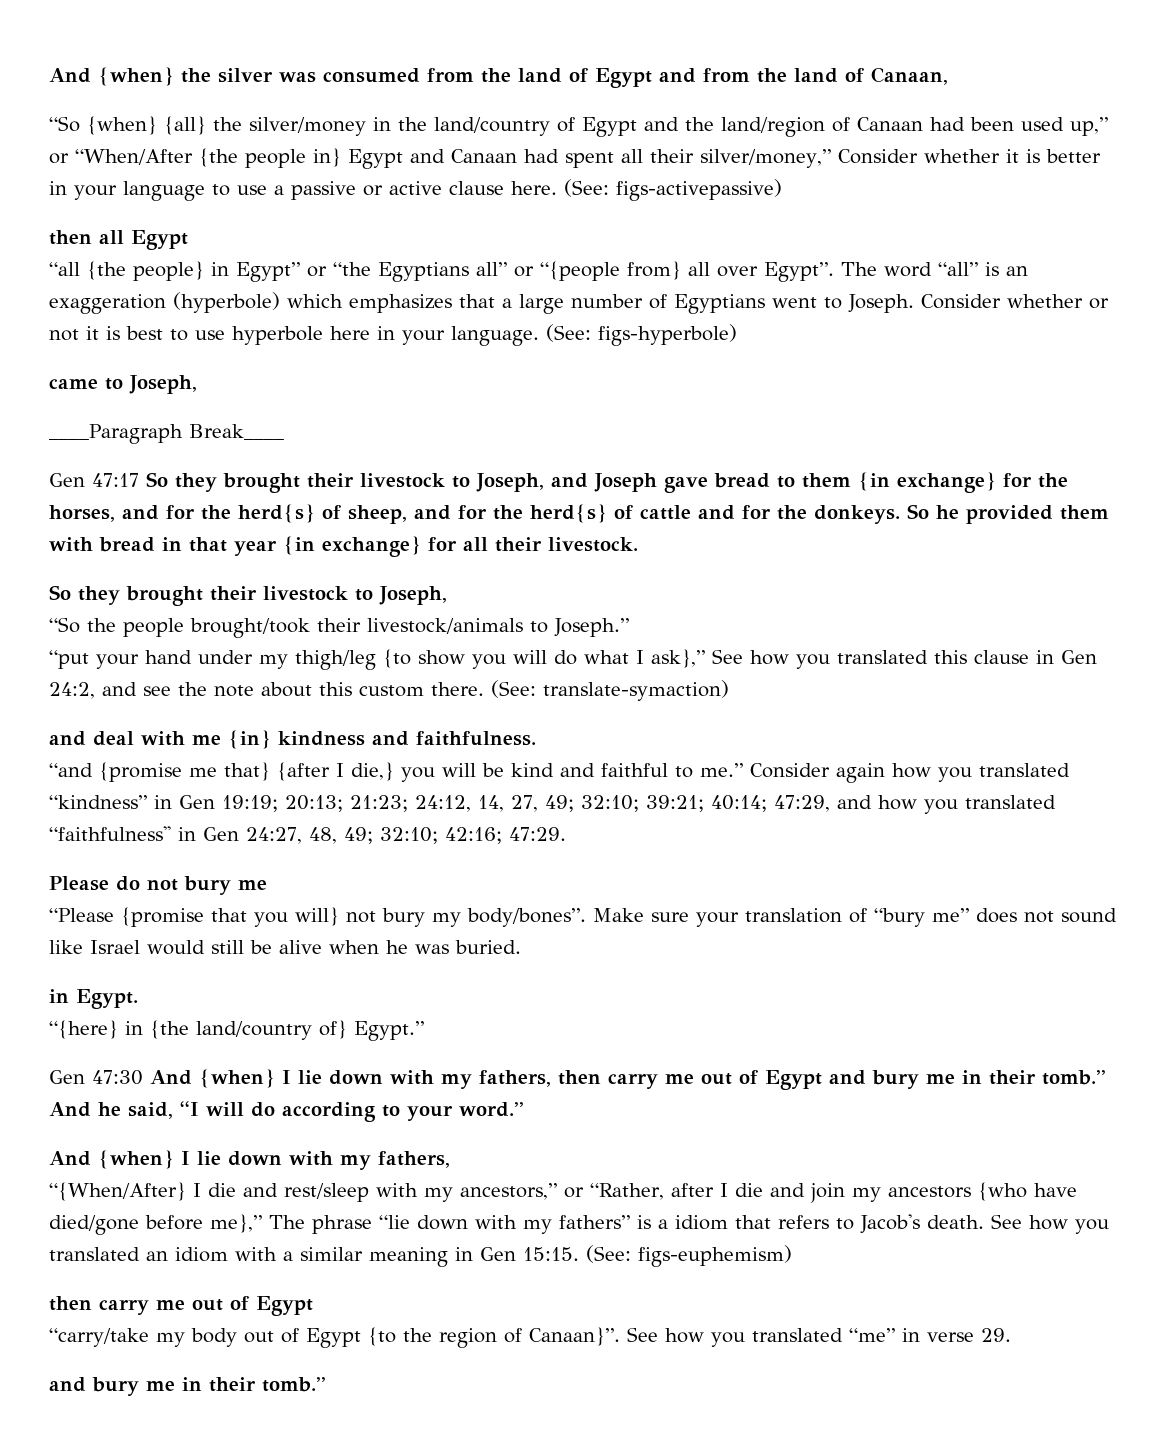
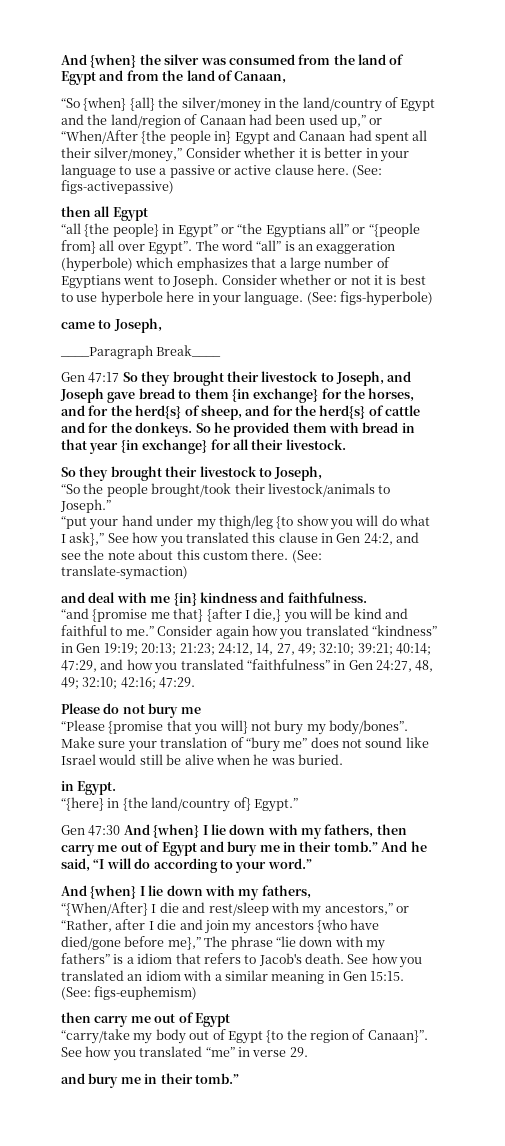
[49,826,171,841] “faithfulness'' -> [246,659,330,670] “faithfulness”

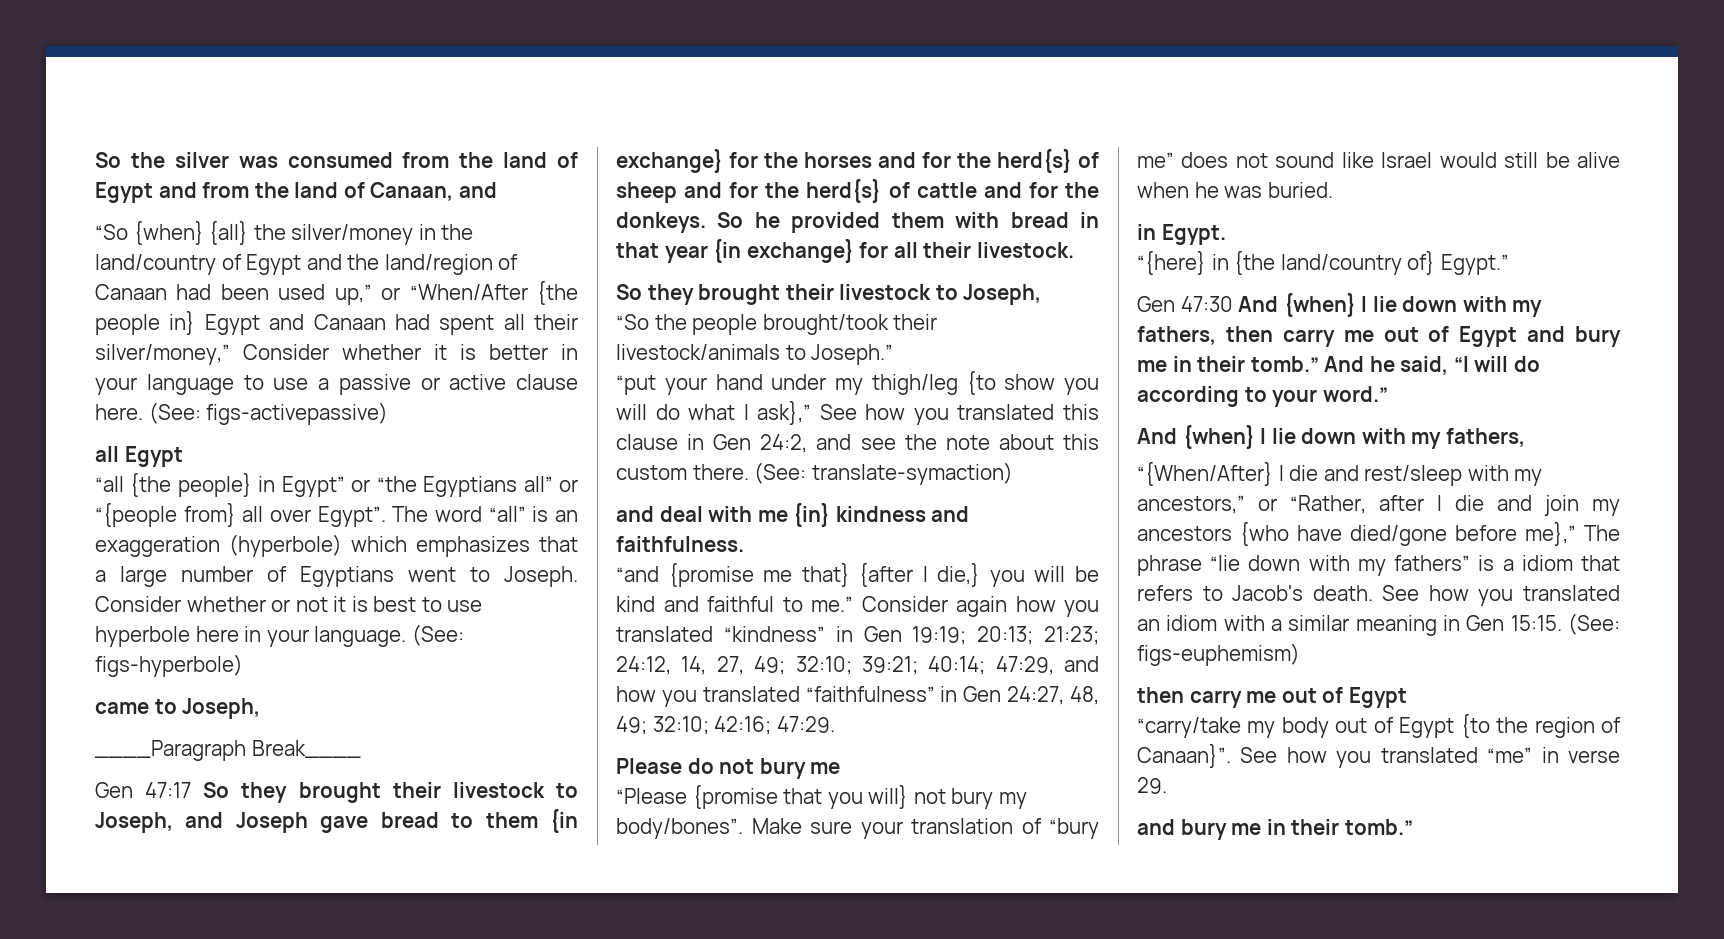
[61,54,137,68] And {when} -> [95,152,121,168] So
(287, 77) none -> [458,182,497,198] and
[61,206,91,217] then -> (389, 413) none
[368,388,415,402] [61,405,242,420] horses, and for the herd{s} of sheep, -> [804,149,1099,173] [616,182,677,203] horses and for the herd{s} of sheep

